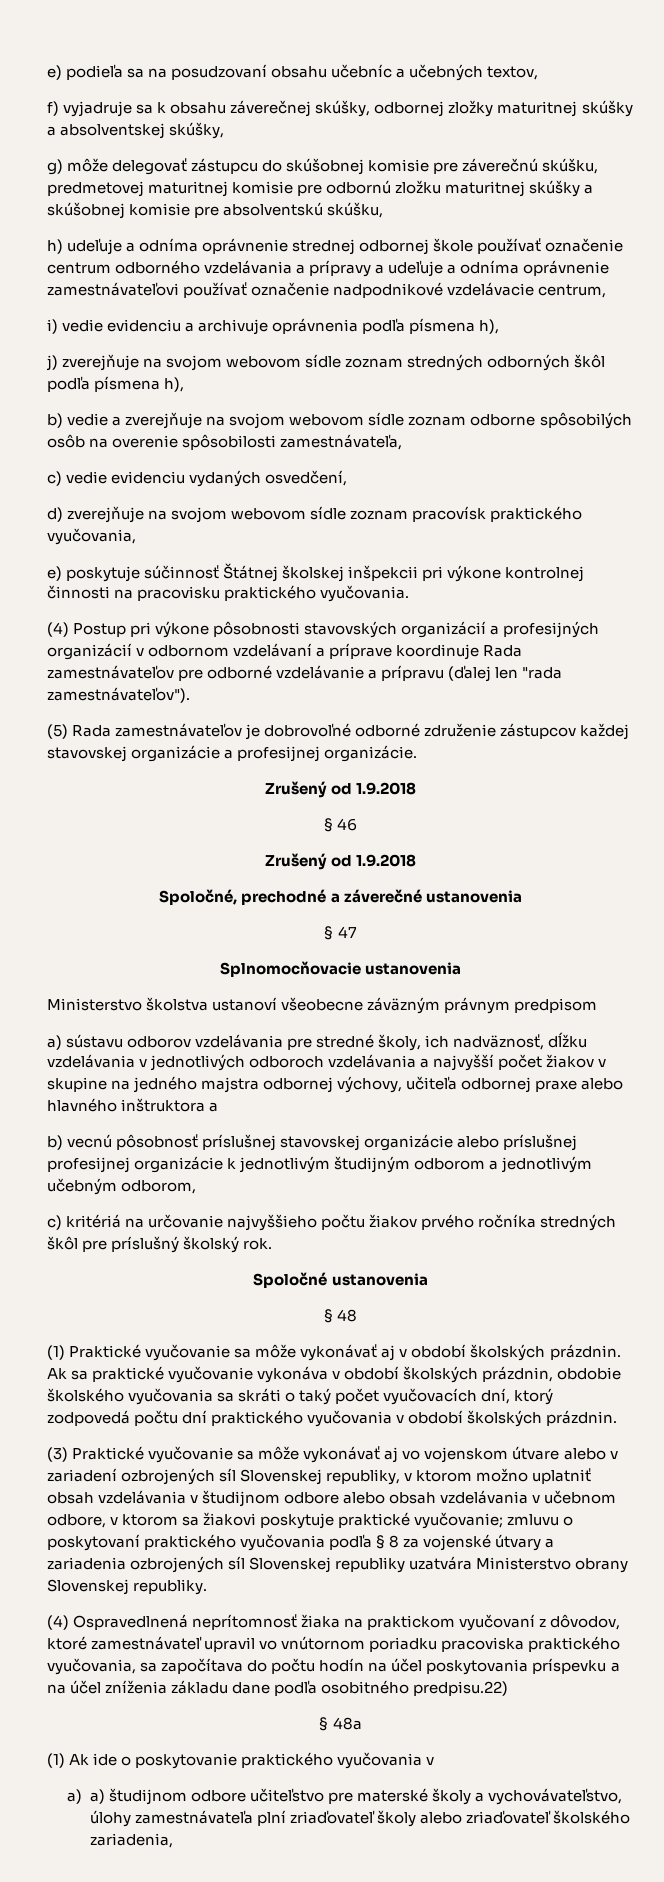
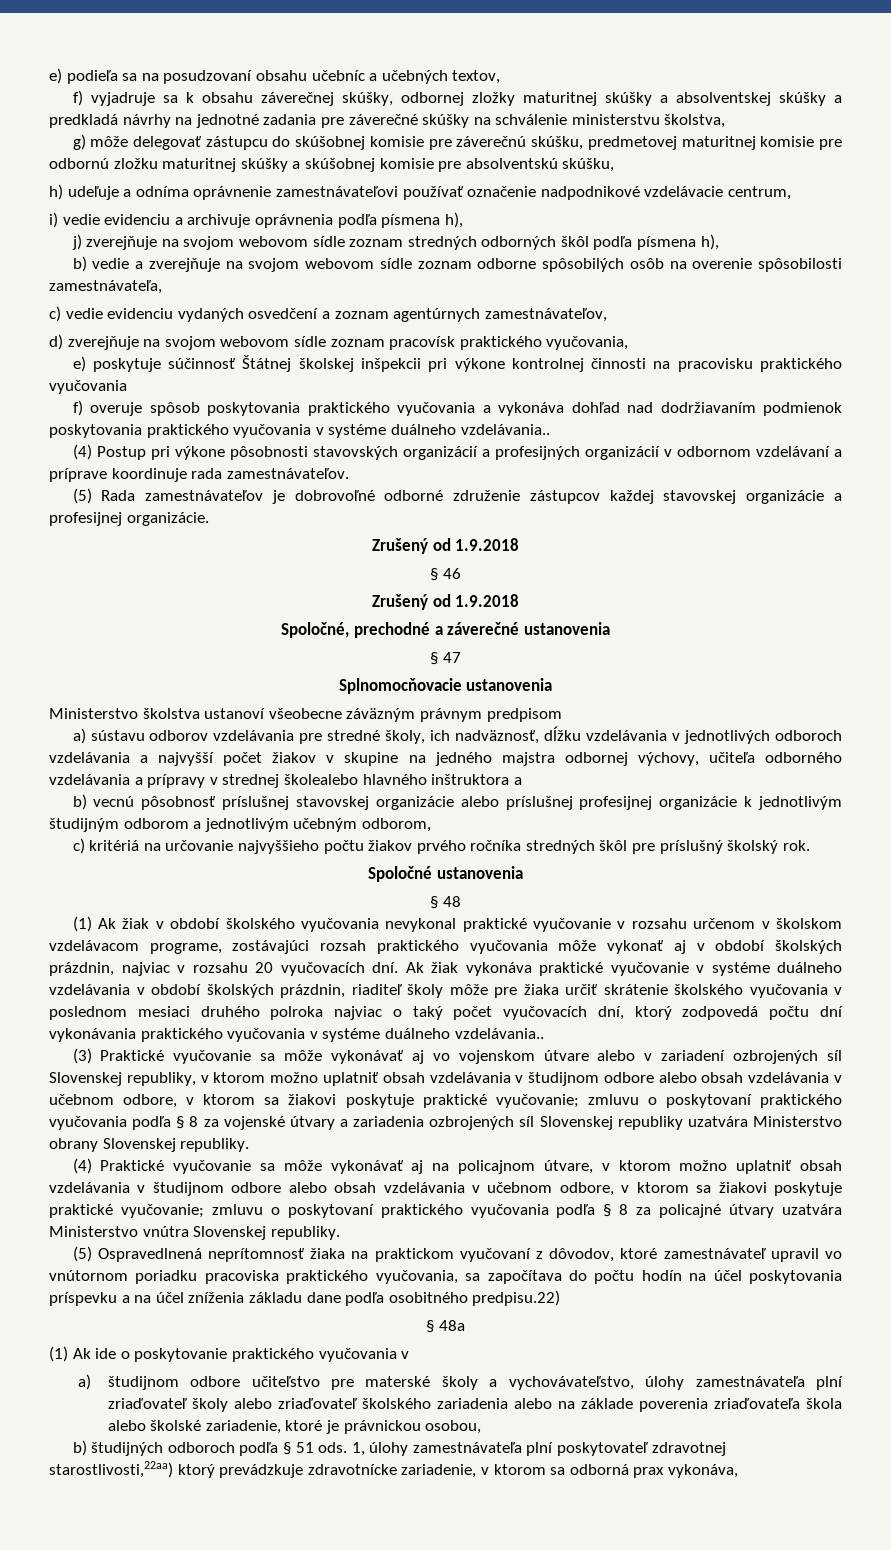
[169,122,225,139] skúšky, -> [778,92,842,106] [49,114,726,128] skúšky a predkladá návrhy na jednotné zadania pre záverečné skúšky na schválenie ministerstvu školstva,
[292,238,624,255] [47,260,610,277] strednej odbornej škole používať označenie centrum odborného vzdelávania a prípravy a udeľuje a odníma oprávnenie -> (272, 193) none
[265,470,348,486] osvedčení, -> [248,308,607,322] osvedčení a zoznam agentúrnych zamestnávateľov,
[320,585,410,602] vyučovania. -> [49,380,127,394] [72,400,842,416] [49,424,550,438] vyučovania // f) overuje spôsob poskytovania praktického vyučovania a vykonáva dohľad nad dodržiavaním podmienok poskytovania praktického vyučovania v systéme duálneho vzdelávania..
[483,645,523,657] [47,665,563,682] [47,687,190,703] Rada zamestnávateľov pre odborné vzdelávanie a prípravu (ďalej len "rada zamestnávateľov"). -> [191,468,349,479] rada zamestnávateľov.
[461,1077,624,1093] odbornej praxe alebo -> [765,752,843,763] [49,774,358,788] odborného vzdelávania a prípravy v strednej školealebo
[69,1344,621,1361] [47,1366,622,1383] [47,1388,282,1405] Praktické vyučovanie sa môže vykonávať aj v období školských prázdnin. Ak sa praktické vyučovanie vykonáva v období školských prázdnin, obdobie školského vyučovania sa skráti -> [97,918,842,932] [49,940,843,954] [49,962,842,976] [49,984,842,998] [49,1006,383,1020] Ak žiak v období školského vyučovania nevykonal praktické vyučovanie v rozsahu určenom v školskom vzdelávacom programe, zostávajúci rozsah praktického vyučovania môže vykonať aj v období školských prázdnin, najviac v rozsahu 20 vyučovacích dní. Ak žiak vykonáva praktické vyučovanie v systéme duálneho vzdelávania v období školských prázdnin, riaditeľ školy môže pre žiaka určiť skrátenie školského vyučovania v poslednom mesiaci druhého polroka najviac
[211,1410,618,1427] praktického vyučovania v období školských prázdnin. -> [49,1028,544,1042] vykonávania praktického vyučovania v systéme duálneho vzdelávania..
(69, 1622) none -> [100,1160,842,1174] [49,1182,843,1196] [49,1204,842,1218] [49,1226,340,1240] [72,1246,92,1262] Praktické vyučovanie sa môže vykonávať aj na policajnom útvare, v ktorom možno uplatniť obsah vzdelávania v študijnom odbore alebo obsah vzdelávania v učebnom odbore, v ktorom sa žiakovi poskytuje praktické vyučovanie; zmluvu o poskytovaní praktického vyučovania podľa § 8 za policajné útvary uzatvára Ministerstvo vnútra Slovenskej republiky. // (5)
[89,1789,105,1804] a) -> (92, 1382) none
[89,1833,173,1848] zariadenia, -> [436,1398,842,1412] [107,1420,482,1434] [72,1440,726,1456] [49,1461,738,1478] zariadenia alebo na základe poverenia zriaďovateľa škola alebo školské zariadenie, ktoré je právnickou osobou, // b) študijných odboroch podľa § 51 ods. 1, úlohy zamestnávateľa plní poskytovateľ zdravotnej starostlivosti,22aa) ktorý prevádzkuje zdravotnícke zariadenie, v ktorom sa odborná prax vykonáva,

